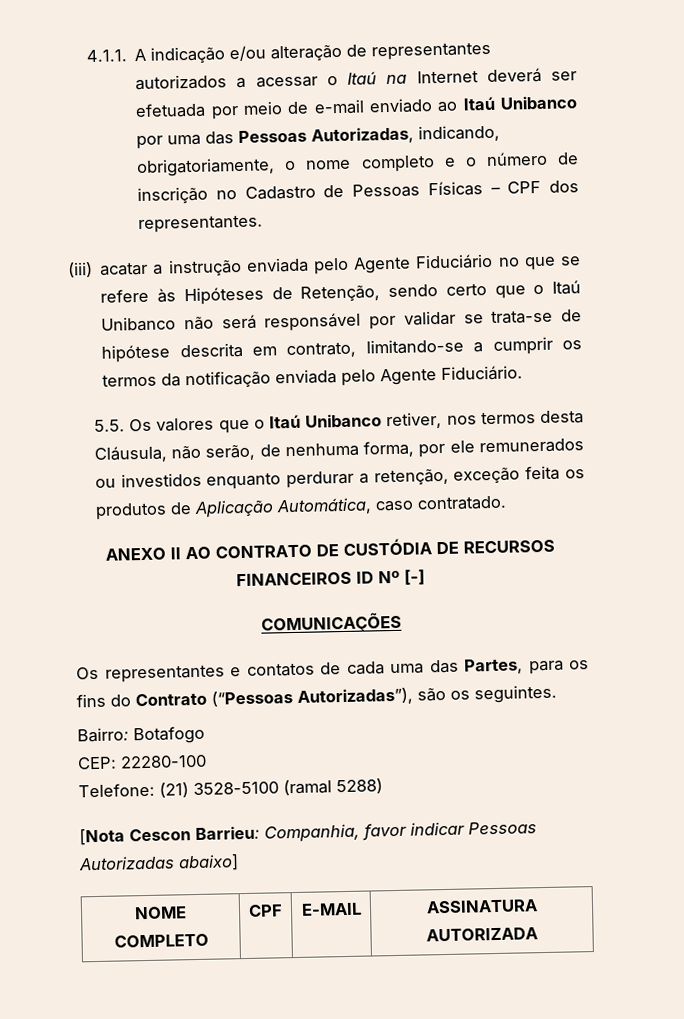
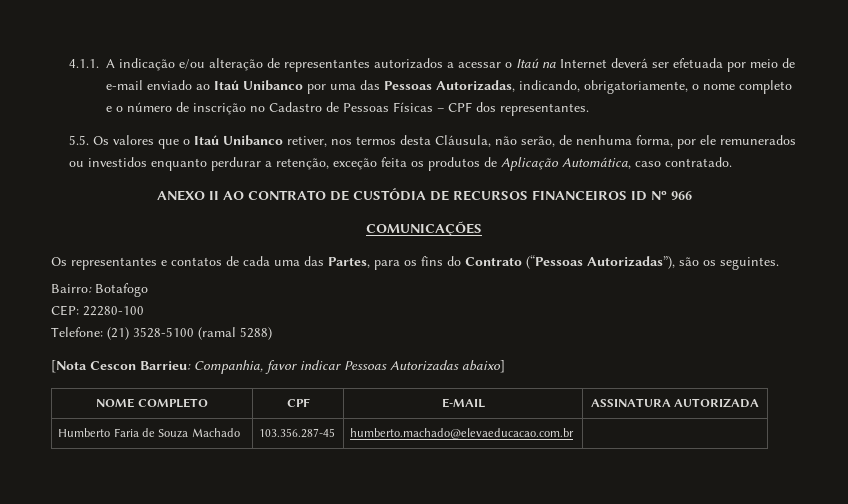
[67,253,582,278] [100,280,581,306] [101,309,582,332] [101,336,583,363] [102,365,524,389] // (iii) acatar a instrução enviada pelo Agente Fiduciário no que se refere às Hipóteses de Retenção, sendo certo que o Itaú Unibanco não será responsável por validar se trata-se de hipótese descrita em contrato, limitando-se a cumprir os termos da notificação enviada pelo Agente Fiduciário. -> (590, 109) none
[404,569,425,585] [-] -> [670,191,692,200] 966
(538, 934) none -> [58,428,240,438] [259,428,336,438] [350,428,575,439] // Humberto Faria de Souza Machado | 103.356.287-45 | humberto.machado@elevaeducacao.com.br |

